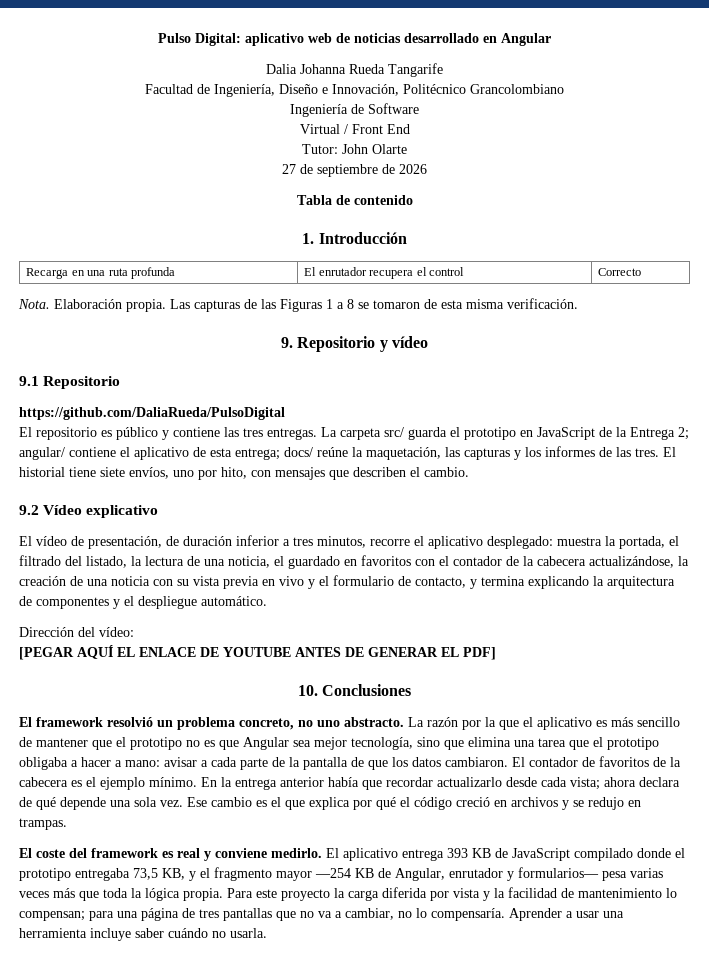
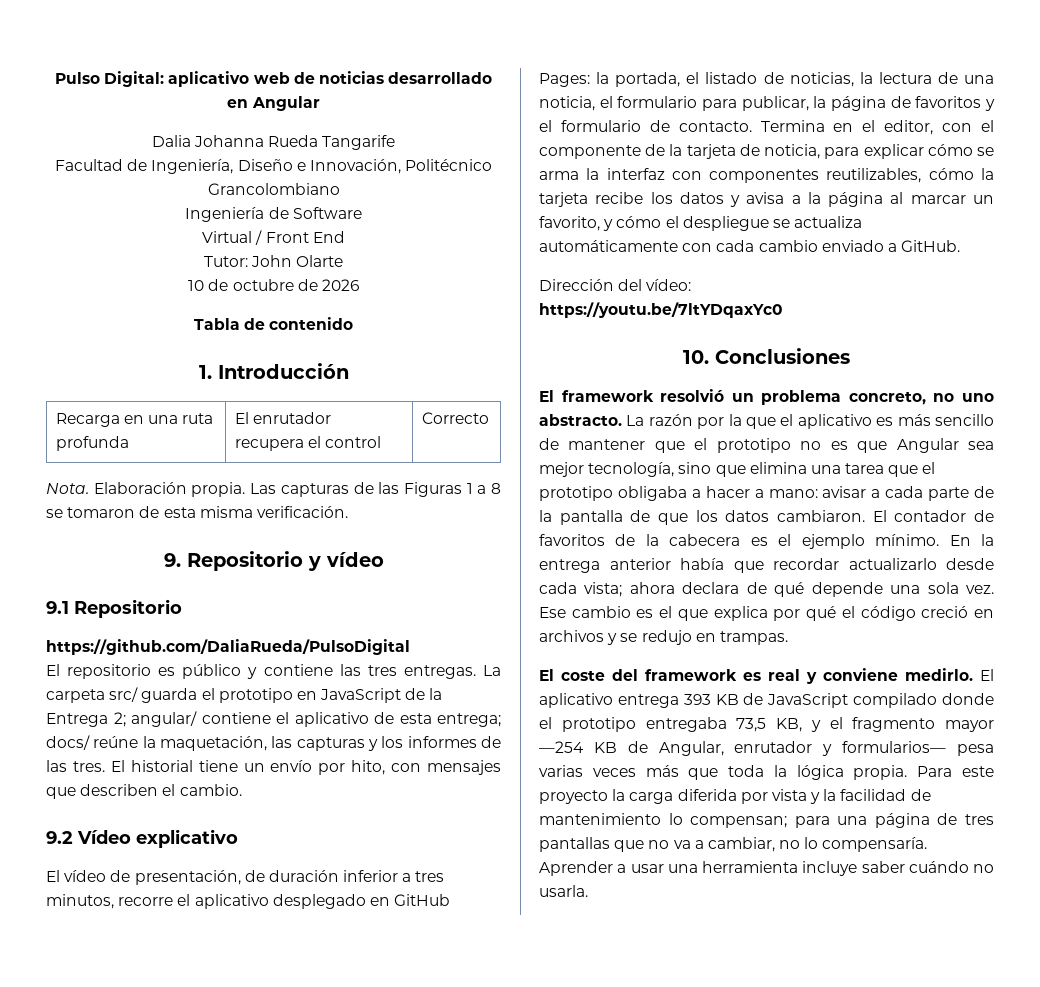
[282,164,378,177] 27 de septiembre -> [188,279,294,291] 10 de octubre
[100,467,194,479] siete envíos, uno -> [243,760,313,772] un envío
[487,536,679,549] [19,555,127,568] desplegado: muestra la portada, el filtrado del listado, -> [272,894,451,909] [539,72,854,87] desplegado en GitHub Pages: la portada, el listado de noticias,
[288,555,689,569] [19,575,675,589] [19,596,267,609] [19,627,134,637] [19,645,496,660] guardado en favoritos con el contador de la cabecera actualizándose, la creación de una noticia con su vista previa en vivo y el formulario de contacto, y termina explicando la arquitectura de componentes y el despliegue automático. // Dirección del vídeo: // [PEGAR AQUÍ EL ENLACE DE YOUTUBE ANTES DE GENERAR EL PDF] -> [617,96,995,111] [539,120,995,135] [539,144,994,159] [539,168,994,183] [539,192,994,207] [539,216,863,231] [539,240,961,252] [539,279,692,291] [539,302,783,318] formulario para publicar, la página de favoritos y el formulario de contacto. Termina en el editor, con el componente de la tarjeta de noticia, para explicar cómo se arma la interfaz con componentes reutilizables, cómo la tarjeta recibe los datos y avisa a la página al marcar un favorito, y cómo el despliegue se actualiza automáticamente con cada cambio enviado a GitHub. // Dirección del vídeo: // https://youtu.be/7ltYDqaxYc0

